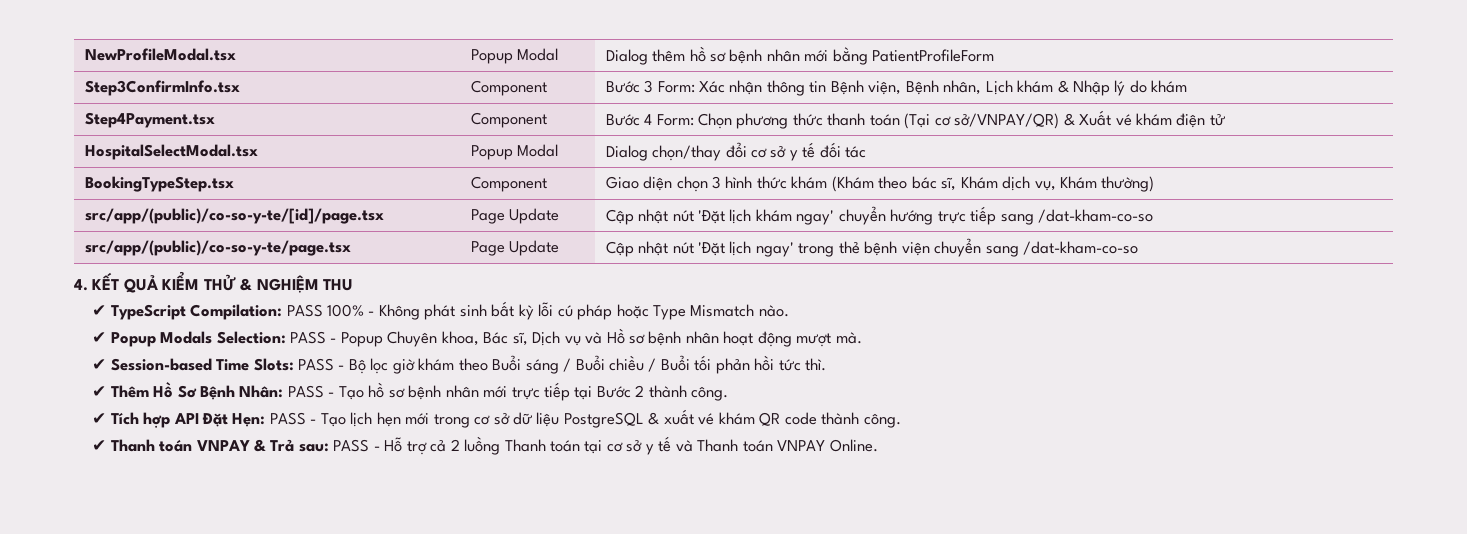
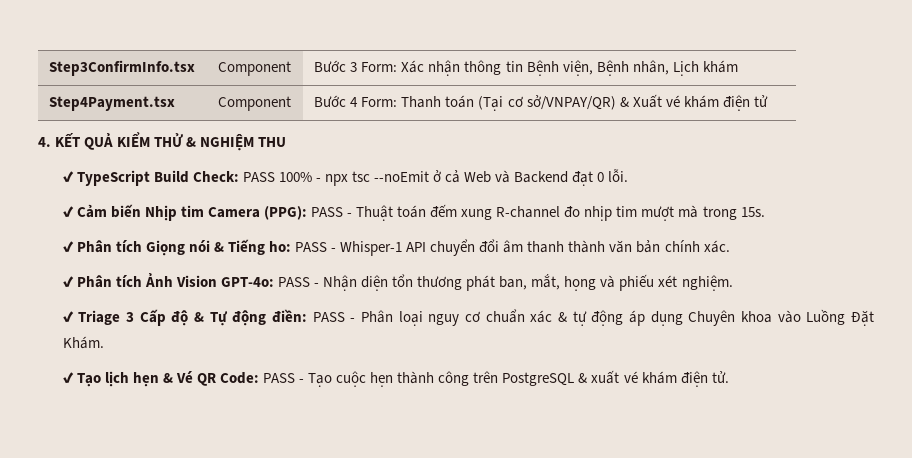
[84,48,236,61] [470,48,559,64] [605,46,995,65] NewProfileModal.tsx | Popup Modal | Dialog thêm hồ sơ bệnh nhân mới bằng PatientProfileForm // -> (49, 68) none
[1057,80,1188,96] & Nhập lý do khám -> (738, 66) none
[697,113,866,129] Chọn phương thức thanh -> [401,96,442,108] Thanh
[84,144,258,160] [470,144,559,160] [605,142,867,161] [84,176,234,192] [470,176,547,192] [605,176,1155,192] [84,208,384,224] [470,208,560,224] [605,206,1154,225] [84,240,351,256] [470,240,560,256] [605,238,1139,257] // HospitalSelectModal.tsx | Popup Modal | Dialog chọn/thay đổi cơ sở y tế đối tác // BookingTypeStep.tsx | Component | Giao diện chọn 3 hình thức khám (Khám theo bác sĩ, Khám dịch vụ, Khám thường) // src/app/(public)/co-so-y-te/[id]/page.tsx | Page Update | Cập nhật nút 'Đặt lịch khám ngay' chuyển hướng trực tiếp sang /dat-kham-co-so // src/app/(public)/co-so-y-te/page.tsx | Page Update | Cập nhật nút 'Đặt lịch ngay' trong thẻ bệnh viện chuyển sang /dat-kham-co-so -> (768, 101) none
[190,304,283,320] Compilation: -> [153,170,239,183] Build Check:
[378,301,789,320] [92,328,862,347] [92,355,827,374] [92,382,729,401] [92,412,560,428] Không phát sinh bất kỳ lỗi cú pháp hoặc Type Mismatch nào. // ✔ Popup Modals Selection: PASS - Popup Chuyên khoa, Bác sĩ, Dịch vụ và Hồ sơ bệnh nhân hoạt động mượt mà. // ✔ Session-based Time Slots: PASS - Bộ lọc giờ khám theo Buổi sáng / Buổi chiều / Buổi tối phản hồi tức thì. // ✔ Thêm Hồ Sơ Bệnh Nhân: PASS - Tạo hồ sơ bệnh nhân mới trực tiếp tại Bước 2 thành công. // ✔ Tích hợp API Đặt Hẹn: PASS - Tạo lịch hẹn mới trong cơ sở dữ liệu -> [324,169,629,186] [62,204,765,221] [62,239,730,256] [62,273,733,291] [62,309,875,326] [62,336,104,349] [62,371,499,387] npx tsc --noEmit ở cả Web và Backend đạt 0 lỗi. // ✔ Cảm biến Nhịp tim Camera (PPG): PASS - Thuật toán đếm xung R-channel đo nhịp tim mượt mà trong 15s. // ✔ Phân tích Giọng nói & Tiếng ho: PASS - Whisper-1 API chuyển đổi âm thanh thành văn bản chính xác. // ✔ Phân tích Ảnh Vision GPT-4o: PASS - Nhận diện tổn thương phát ban, mắt, họng và phiếu xét nghiệm. // ✔ Triage 3 Cấp độ & Tự động điền: PASS - Phân loại nguy cơ chuẩn xác & tự động áp dụng Chuyên khoa vào Luồng Đặt Khám. // ✔ Tạo lịch hẹn & Vé QR Code: PASS - Tạo cuộc hẹn thành công trên
[759,412,901,428] [92,436,878,455] QR code thành công. // ✔ Thanh toán VNPAY & Trả sau: PASS - Hỗ trợ cả 2 luồng Thanh toán tại cơ sở y tế và Thanh toán VNPAY Online. -> [680,371,729,387] điện tử.

